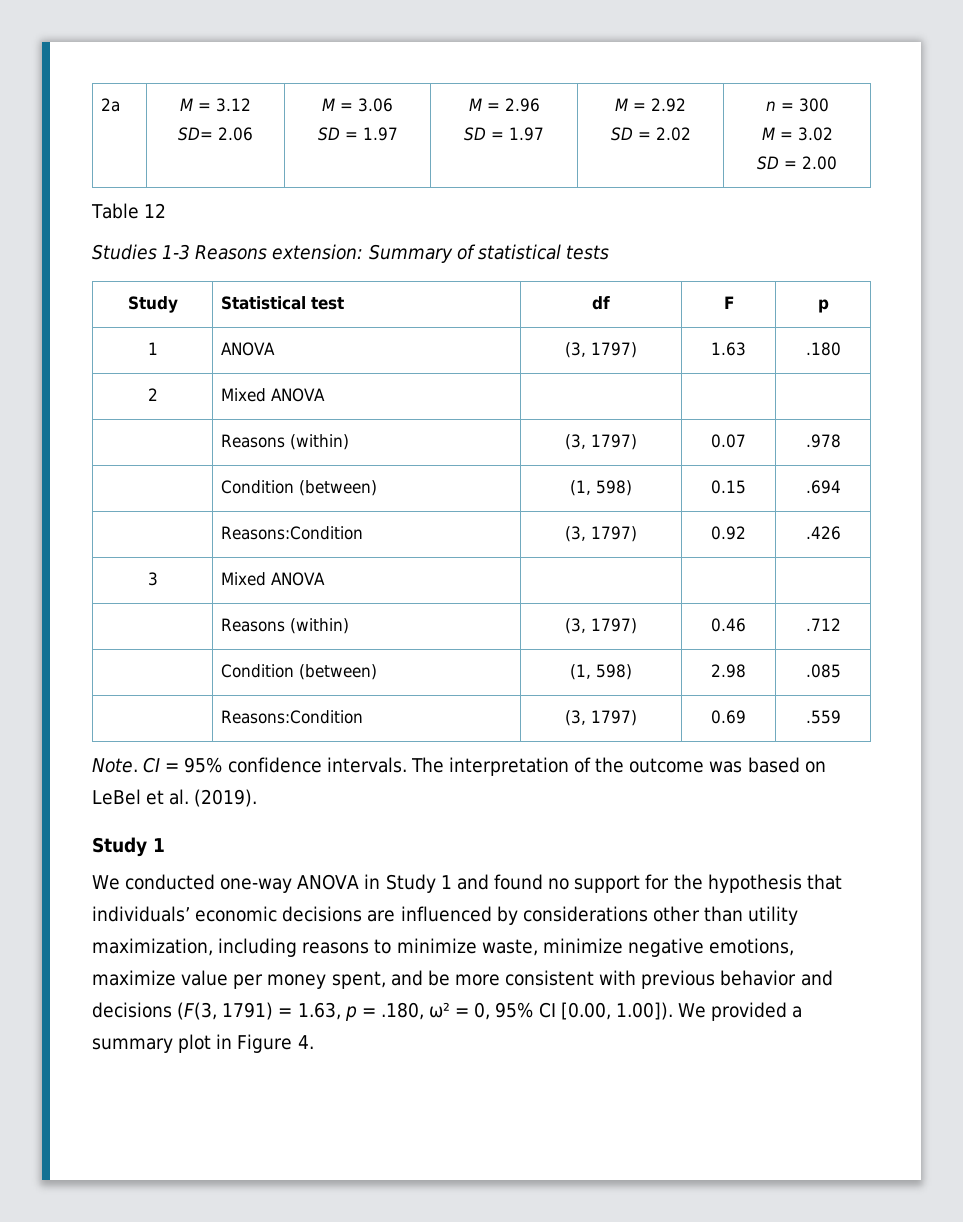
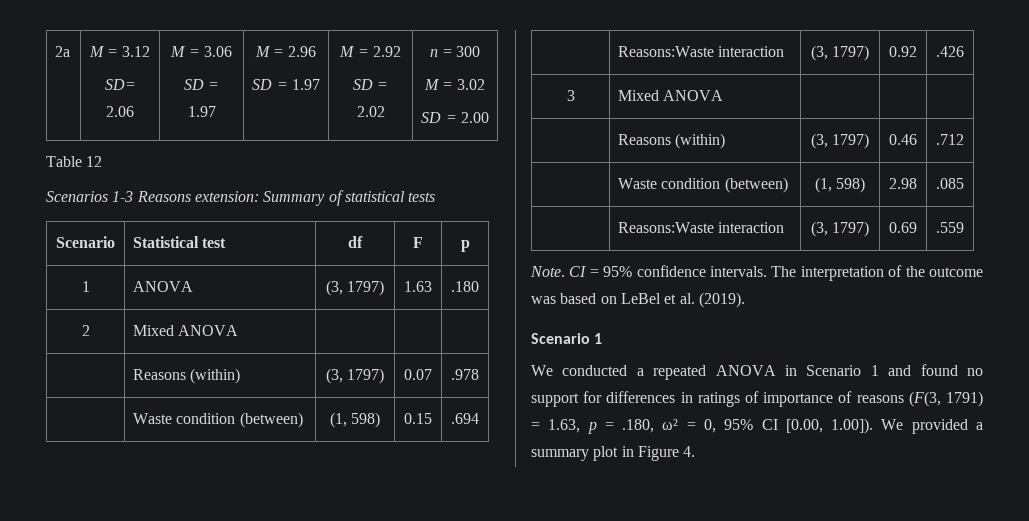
[92,244,157,260] Studies -> [46,191,108,202] Scenarios
[127,296,178,313] Study -> [56,236,115,248] Scenario
[220,480,294,494] Condition -> [133,413,236,424] Waste condition
[220,526,363,540] Reasons:Condition -> [618,46,785,57] Reasons:Waste interaction
[220,664,294,678] Condition -> [618,178,721,189] Waste condition
[220,710,363,724] Reasons:Condition -> [618,222,785,233] Reasons:Waste interaction
[92,837,147,857] Study -> [531,333,590,344] Scenario
[220,878,293,893] one-way -> [636,365,707,380] a repeated
[385,874,436,893] Study -> [806,365,862,376] Scenario
[673,874,842,893] [92,906,799,925] [92,938,795,957] [92,970,833,989] [92,1002,172,1018] the hypothesis that individuals’ economic decisions are influenced by considerations other than utility maximization, including reasons to minimize waste, minimize negative emotions, maximize value per money spent, and be more consistent with previous behavior and decisions -> [606,391,904,407] differences in ratings of importance of reasons

